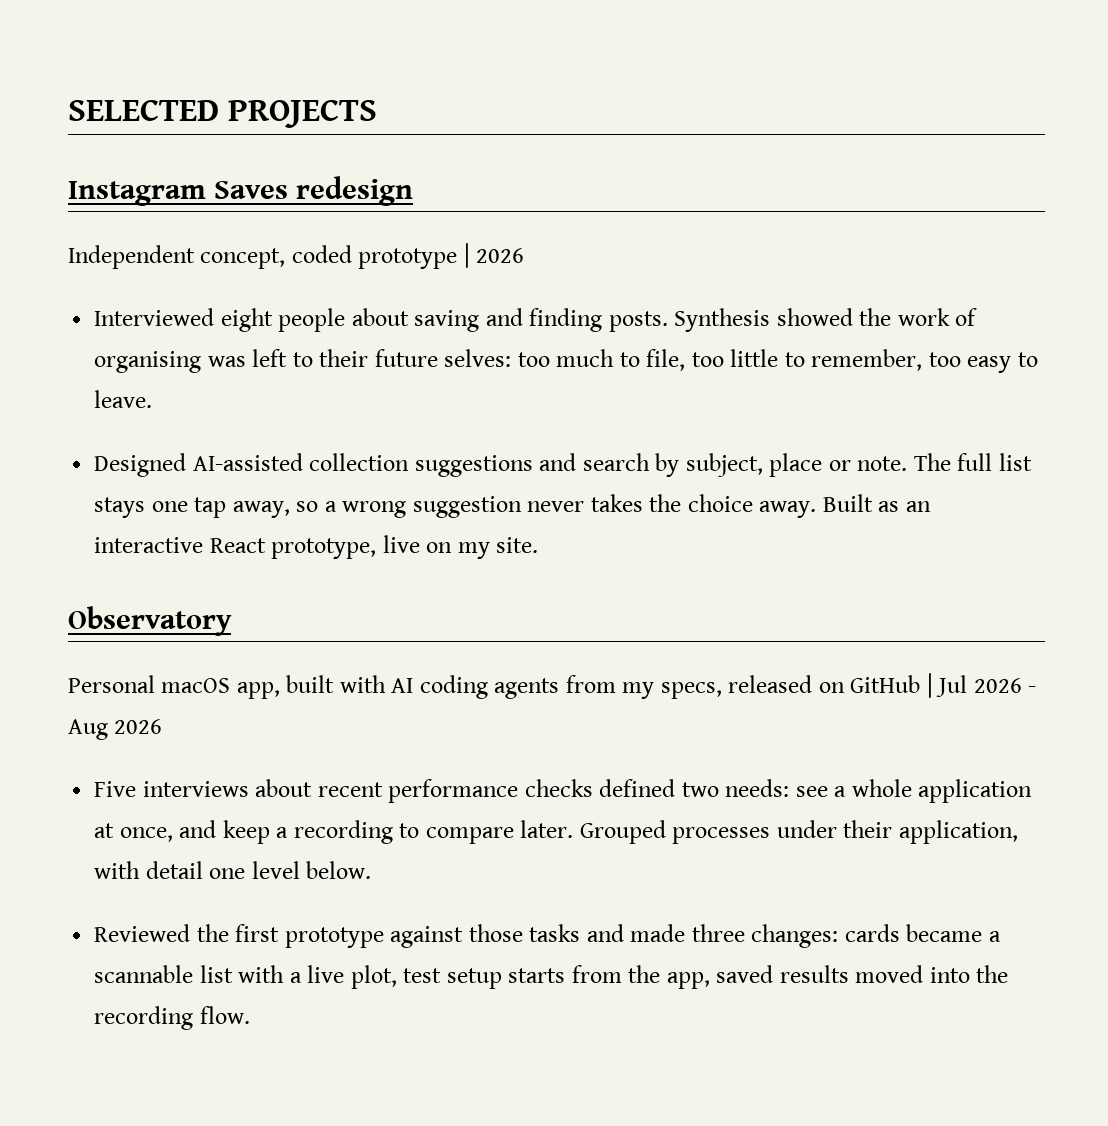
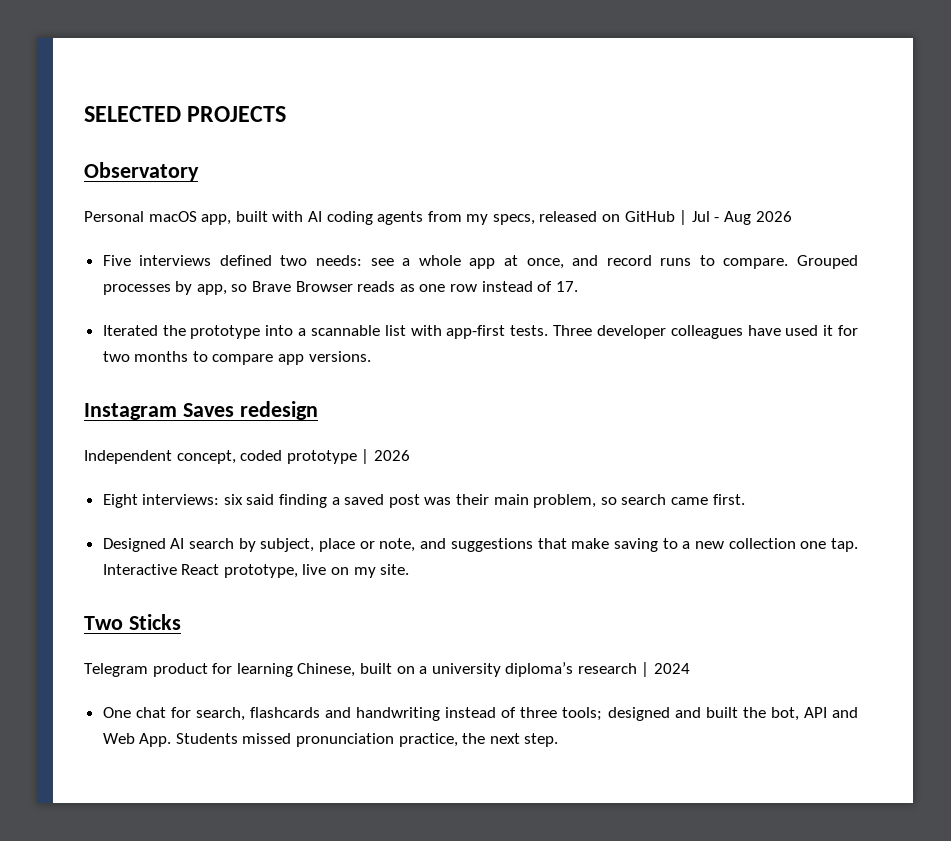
[68,176,414,206] [68,243,525,269] [94,308,978,332] [94,349,1038,373] [94,390,153,408] [94,453,1032,477] [94,494,931,518] [94,535,539,559] // Instagram Saves redesign // Independent concept, coded prototype | 2026 // Interviewed eight people about saving and finding posts. Synthesis showed the work of organising was left to their future selves: too much to file, too little to remember, too easy to leave. // Designed AI-assisted collection suggestions and search by subject, place or note. The full list stays one tap away, so a wrong suggestion never takes the choice away. Built as an interactive React prototype, live on my site. -> (287, 114) none
[973,678,1022,693] 2026 -> (710, 216) none
[255,779,593,803] about recent performance checks -> (212, 260) none
[918,779,1033,803] application -> [469,258,496,269] app
[222,820,1018,844] [94,861,372,879] [94,924,1001,948] [94,965,1009,989] [94,1006,250,1030] keep a recording to compare later. Grouped processes under their application, with detail one level below. // Reviewed the first prototype against those tasks and made three changes: cards became a scannable list with a live plot, test setup starts from the app, saved results moved into the recording flow. -> [606,255,858,269] [102,281,578,295] [102,325,858,339] [102,351,371,365] [84,401,318,420] [84,449,410,464] [102,494,745,508] [102,538,858,552] [102,564,410,578] [84,614,181,630] [84,662,691,677] [102,707,859,721] [102,733,559,747] record runs to compare. Grouped processes by app, so Brave Browser reads as one row instead of 17. // Iterated the prototype into a scannable list with app-first tests. Three developer colleagues have used it for two months to compare app versions. // Instagram Saves redesign // Independent concept, coded prototype | 2026 // Eight interviews: six said finding a saved post was their main problem, so search came first. // Designed AI search by subject, place or note, and suggestions that make saving to a new collection one tap. Interactive React prototype, live on my site. // Two Sticks // Telegram product for learning Chinese, built on a university diploma’s research | 2024 // One chat for search, flashcards and handwriting instead of three tools; designed and built the bot, API and Web App. Students missed pronunciation practice, the next step.

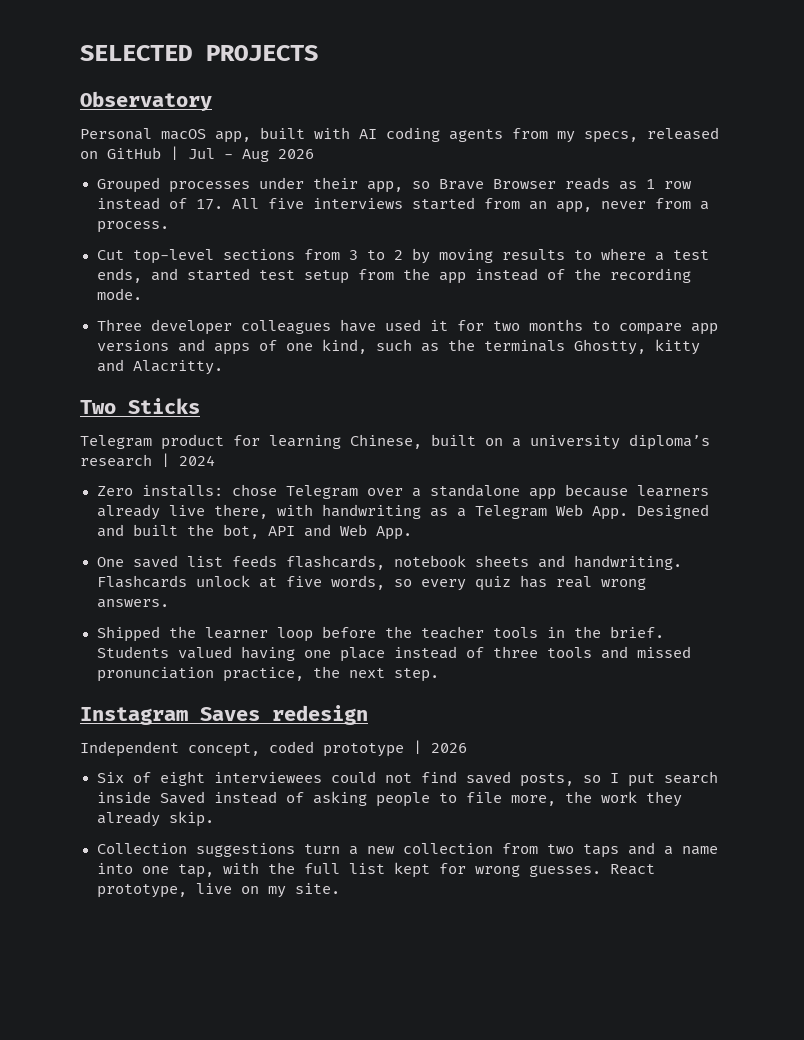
[102,255,858,269] [102,281,193,295] Five interviews defined two needs: see a whole app at once, and record runs to compare. Grouped processes by -> [96,177,358,193] Grouped processes under their
[419,284,446,292] one -> [645,179,655,189] 1
[102,325,549,339] // Iterated the prototype into a scannable list with app-first tests. -> [231,197,709,213] [96,221,169,233] [96,248,709,264] [96,268,691,284] [96,288,142,300] All five interviews started from an app, never from a process. // Cut top-level sections from 3 to 2 by moving results to where a test ends, and started test setup from the app instead of the recording mode. //
[308,351,371,362] [84,401,318,420] [84,449,410,464] [102,494,745,508] [102,538,858,552] [102,564,410,578] versions. // Instagram Saves redesign // Independent concept, coded prototype | 2026 // Eight interviews: six said finding a saved post was their main problem, so search came first. // Designed AI search by subject, place or note, and suggestions that make saving to a new collection one tap. Interactive React prototype, live on my site. -> [96,339,700,355] [96,359,223,375] versions and apps of one kind, such as the terminals Ghostty, kitty and Alacritty.
[102,707,670,721] One chat for search, flashcards and handwriting instead of three tools; designed -> [96,484,709,500] [96,504,709,520] Zero installs: chose Telegram over a standalone app because learners already live there, with handwriting as a Telegram Web App. Designed
[175,733,238,744] Students -> [96,555,682,570] [96,575,646,591] [96,599,169,608] [96,626,664,642] [96,646,628,662] // One saved list feeds flashcards, notebook sheets and handwriting. Flashcards unlock at five words, so every quiz has real wrong answers. // Shipped the learner loop before the teacher tools in the brief. Students valued having one place instead of three tools and
(559, 740) none -> [80,705,368,725] [80,740,467,757] [96,771,718,787] [96,791,682,807] [96,811,214,827] [96,842,718,858] [96,862,655,878] [96,883,340,898] // Instagram Saves redesign // Independent concept, coded prototype | 2026 // Six of eight interviewees could not find saved posts, so I put search inside Saved instead of asking people to file more, the work they already skip. // Collection suggestions turn a new collection from two taps and a name into one tap, with the full list kept for wrong guesses. React prototype, live on my site.

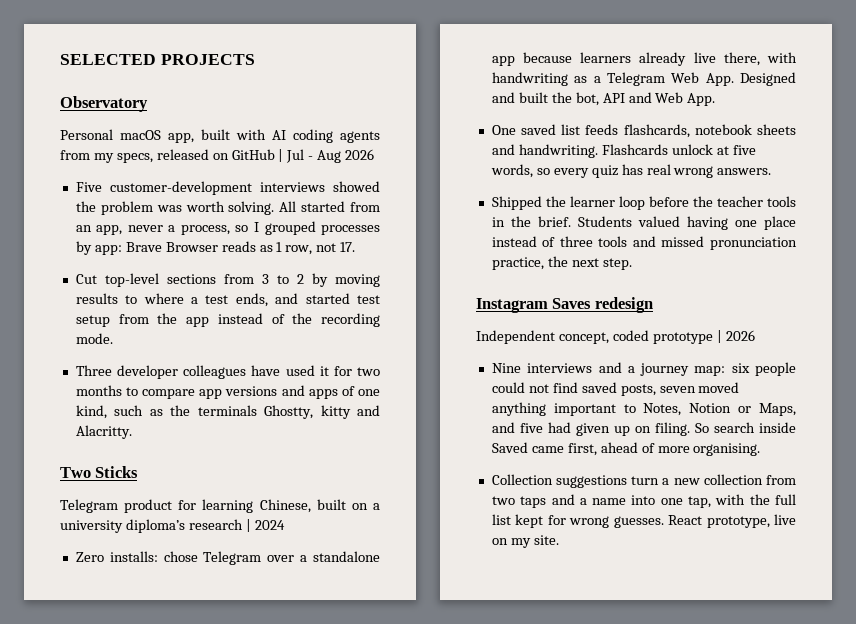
[96,177,430,193] Grouped processes under their app, so -> [75,181,380,195] [75,201,381,215] [75,221,380,235] [75,241,122,255] Five customer-development interviews showed the problem was worth solving. All started from an app, never a process, so I grouped processes by app:
[663,181,691,189] [96,197,709,213] [96,221,169,233] row instead of 17. All five interviews started from an app, never from a process. -> [285,242,356,255] row, not 17.
[96,771,322,786] Six of eight interviewees -> [491,362,796,376] Nine interviews and a journey map: six people
[582,771,718,787] [96,791,682,807] [96,811,214,827] so I put search inside Saved instead of asking people to file more, the work they already skip. -> [659,382,740,393] [491,402,796,416] [491,422,796,436] [491,442,761,456] seven moved anything important to Notes, Notion or Maps, and five had given up on filing. So search inside Saved came first, ahead of more organising.

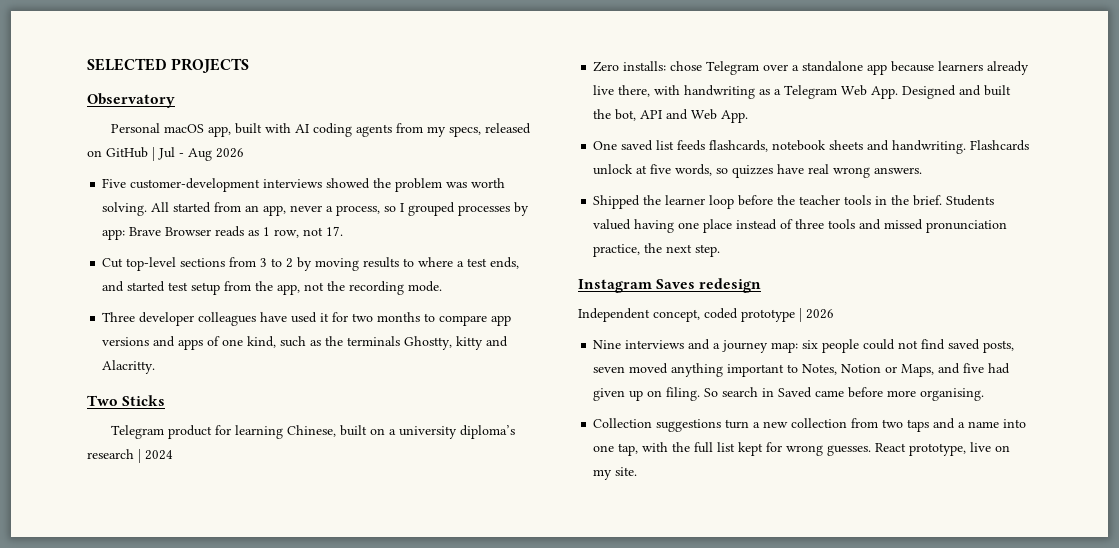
[186,313,285,327] app instead of -> [277,282,325,295] app, not
[553,164,643,178] every quiz has -> [732,164,805,178] quizzes have
[759,422,796,433] inside -> [762,388,775,397] in
[567,442,655,456] first, ahead of -> [848,387,884,398] before

